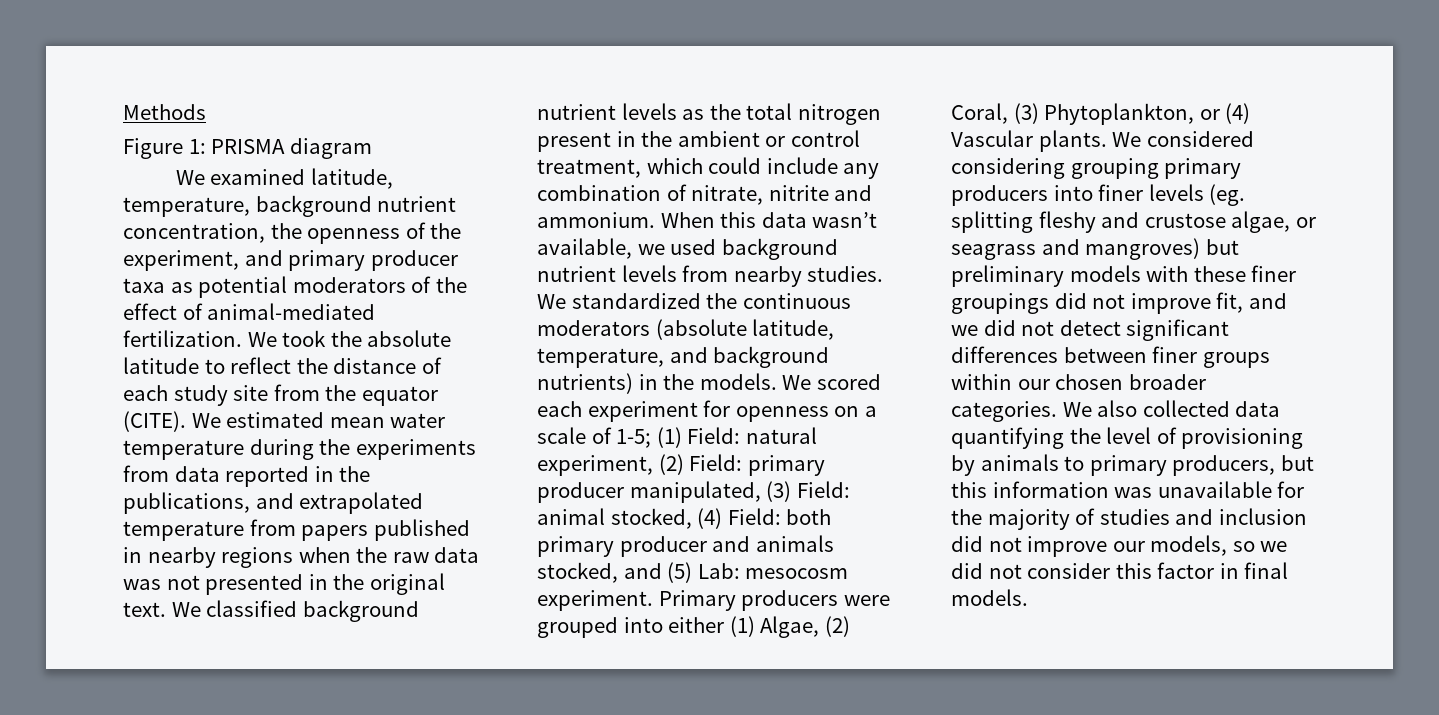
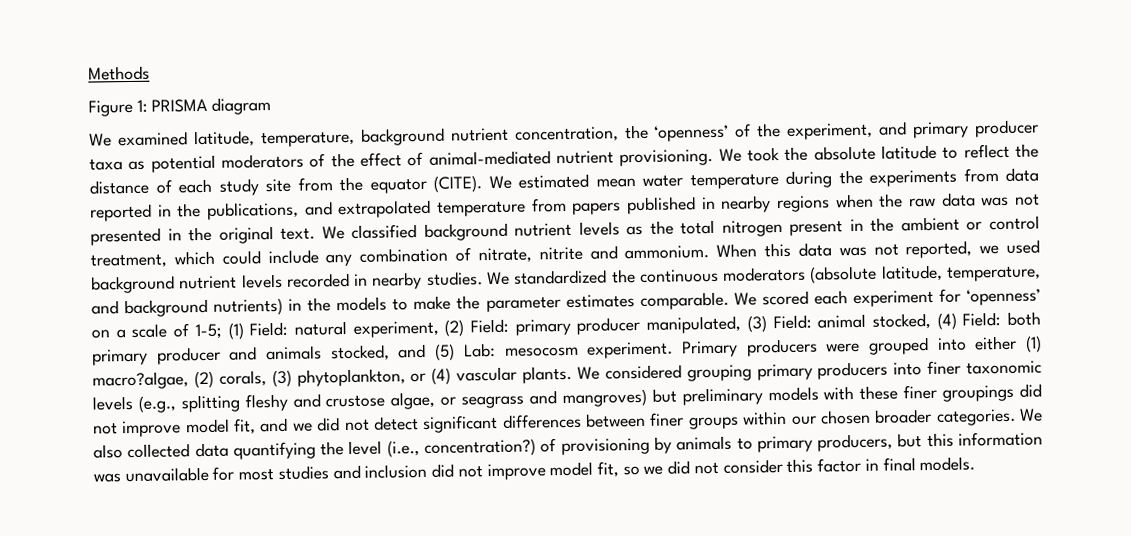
[307,228,401,244] openness -> [654,124,730,142] ‘openness’
[123,330,242,347] fertilization. -> [556,148,714,167] nutrient provisioning.
[812,212,878,228] [537,238,632,259] wasn’t available, -> [838,240,973,259] was not reported,
[682,265,729,282] from -> [286,272,369,288] recorded in
[699,373,777,390] models. -> [336,291,729,313] models to make the parameter estimates comparable.
[735,406,829,422] openness -> [966,288,1042,306] ‘openness’
[760,616,850,638] [951,103,1195,125] Algae, (2) Coral, (3) Phytoplankton, -> [92,368,406,390] macro?algae, (2) corals, (3) phytoplankton,
[951,130,1033,147] Vascular -> [456,366,518,382] vascular
[951,158,1065,179] considering -> (682, 372) none
[1148,184,1246,206] levels (eg. -> [966,360,1042,375] [92,395,176,413] taxonomic levels (e.g.,
(1211, 303) none -> [185,418,230,434] model
(1152, 435) none -> [386,438,537,458] (i.e., concentration?)
[951,508,1096,530] the majority of -> [238,468,275,481] most
[1112,535,1228,556] our models, -> [549,461,619,478] model fit,

